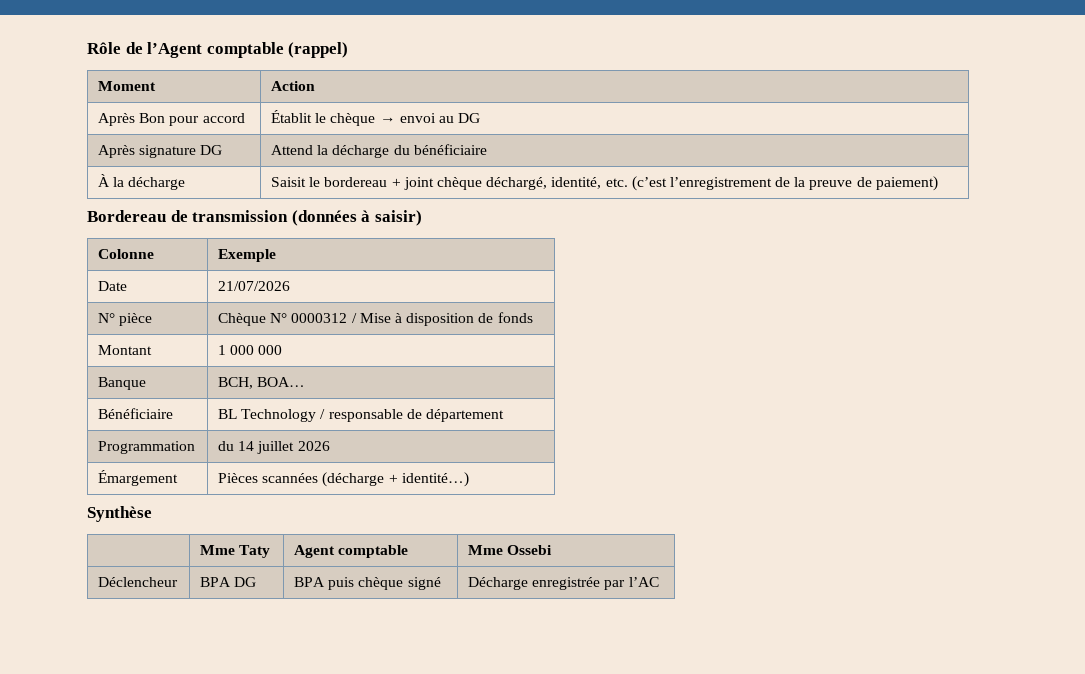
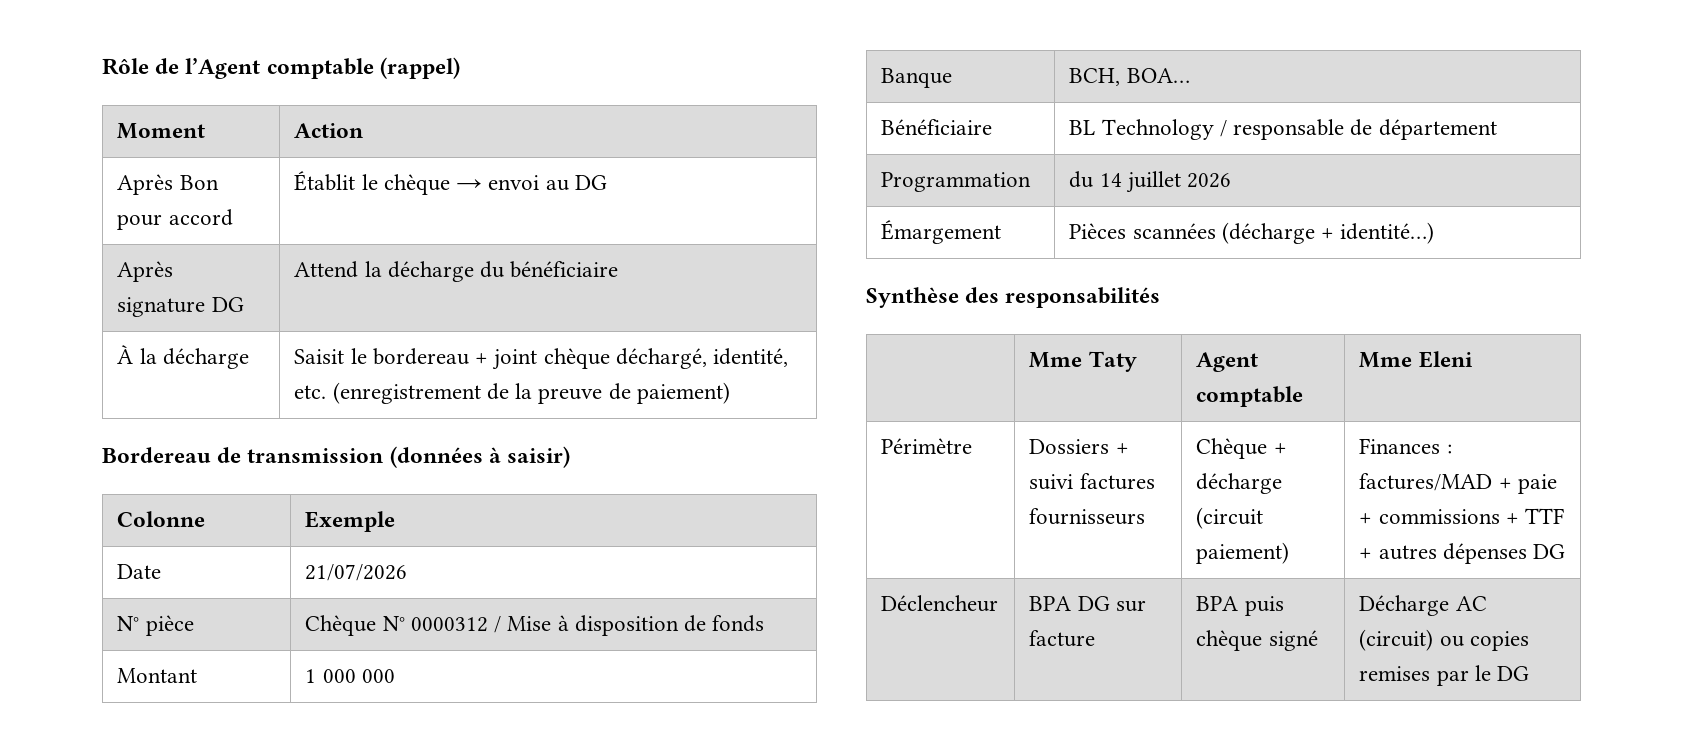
[631,176,772,191] (c’est l’enregistrement -> [332,382,481,404] (enregistrement
(152, 514) none -> [965,287,1161,308] des responsabilités
[507,545,553,555] Ossebi -> [1418,351,1473,368] [881,438,973,454] [1029,439,1129,454] [1029,473,1155,490] [1029,508,1146,525] [1196,438,1287,459] [1196,473,1283,494] [1196,507,1264,529] [1196,542,1290,564] [1359,438,1452,454] [1359,473,1557,494] [1359,508,1565,524] [1359,543,1566,564] Eleni // Périmètre | Dossiers + suivi factures fournisseurs | Chèque + décharge (circuit paiement) | Finances : factures/MAD + paie + commissions + TTF + autres dépenses DG
(257, 582) none -> [1115,600,1146,612] [1029,630,1096,647] sur facture
[532,577,659,590] enregistrée par l’AC -> [1455,596,1487,611] [1359,629,1529,651] [1359,665,1530,686] AC (circuit) ou copies remises par le DG

